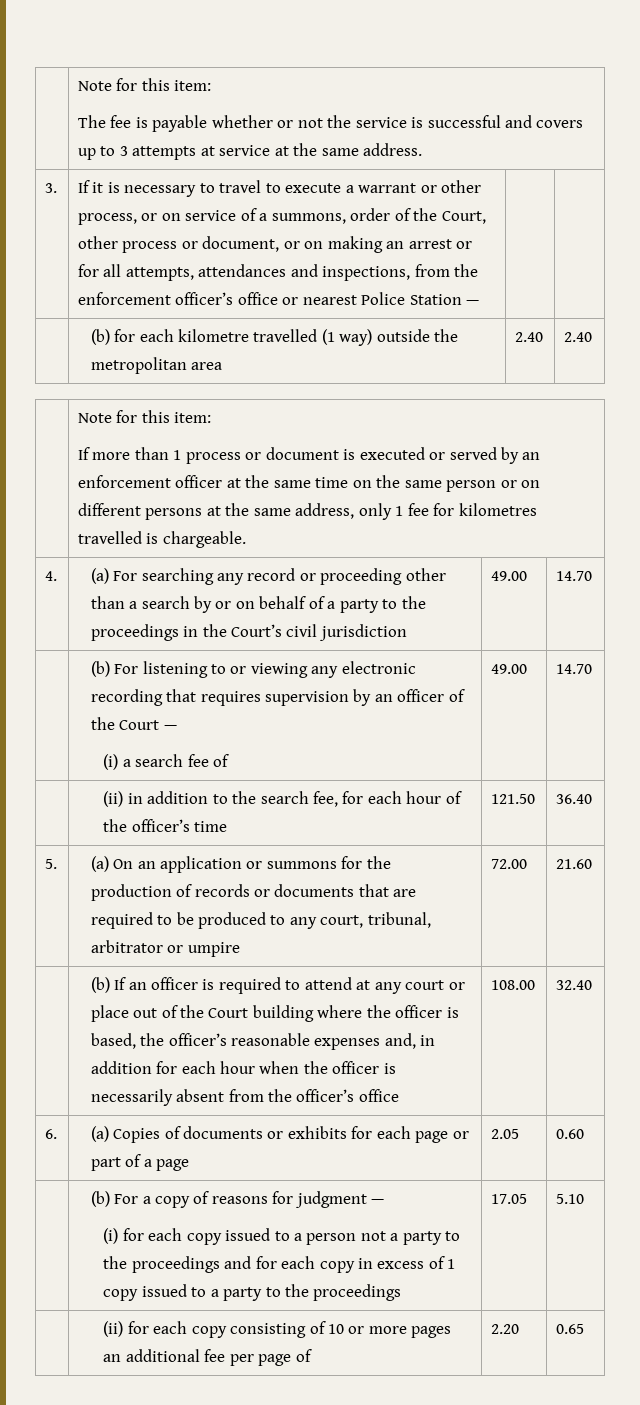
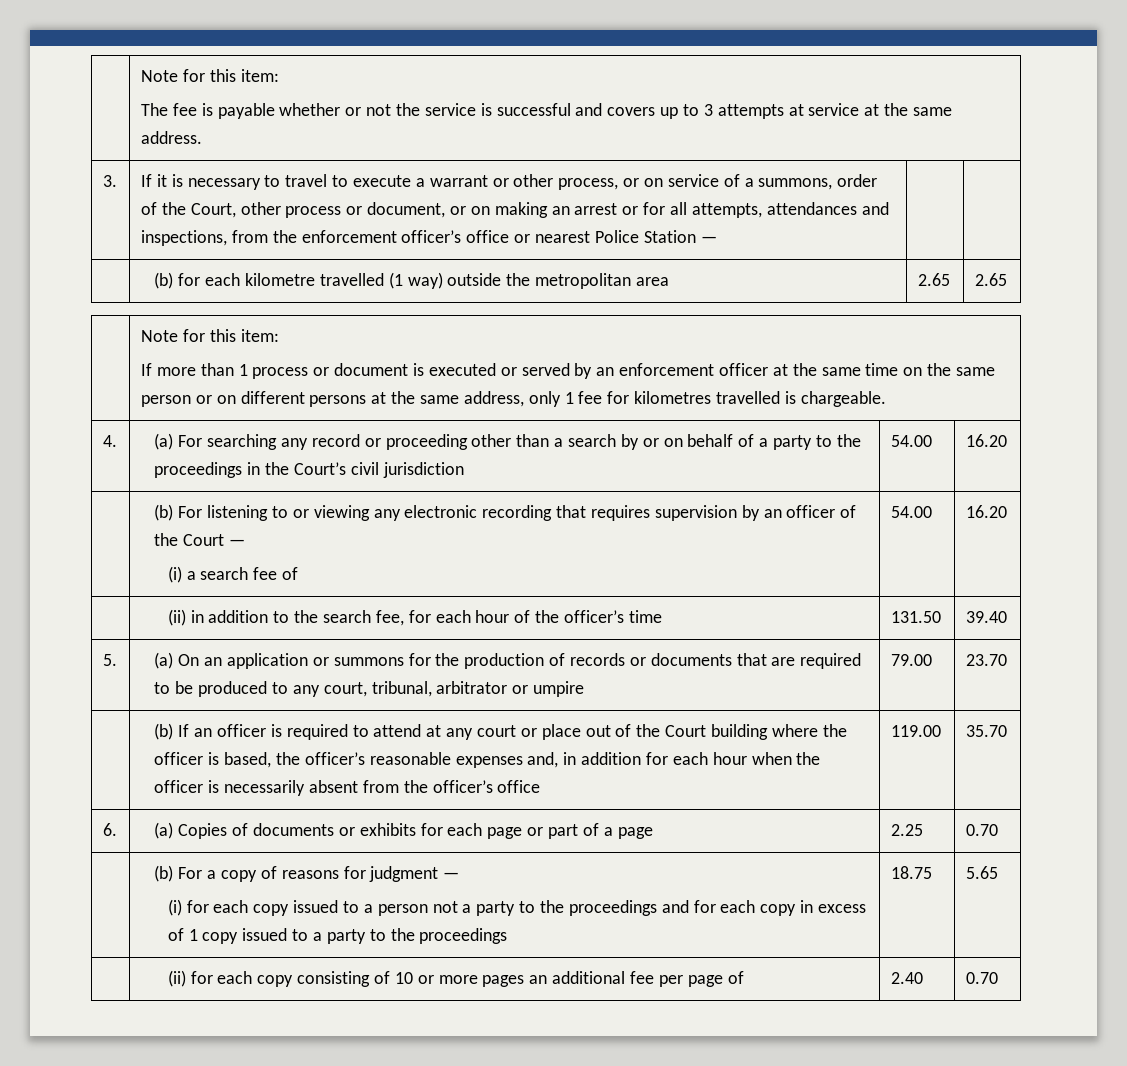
[515,332,544,342] [564,332,593,342] 2.40 | 2.40 -> [917,273,950,286] [974,273,1007,286] 2.65 | 2.65
[491,571,528,581] [556,571,593,581] 49.00 | 14.70 -> [890,435,932,447] [965,434,1007,447] 54.00 | 16.20
[491,664,528,674] [556,664,593,674] 49.00 | 14.70 -> [890,506,932,518] [965,505,1007,518] 54.00 | 16.20
[491,794,536,804] [556,794,593,804] 121.50 | 36.40 -> [890,611,941,623] [965,611,1007,623] 131.50 | 39.40
[491,859,528,869] [556,859,593,869] 72.00 | 21.60 -> [890,654,932,666] [965,654,1007,666] 79.00 | 23.70
[491,980,536,990] [556,980,593,990] 108.00 | 32.40 -> [890,725,941,737] [965,725,1007,737] 119.00 | 35.70
[491,1129,520,1139] [556,1129,585,1139] 2.05 | 0.60 -> [890,824,923,836] [965,824,998,836] 2.25 | 0.70
[491,1194,528,1204] [556,1194,585,1204] 17.05 | 5.10 -> [890,866,932,879] [965,866,998,879] 18.75 | 5.65
[491,1324,520,1334] [556,1324,585,1334] 2.20 | 0.65 -> [890,972,923,984] [965,972,998,984] 2.40 | 0.70

